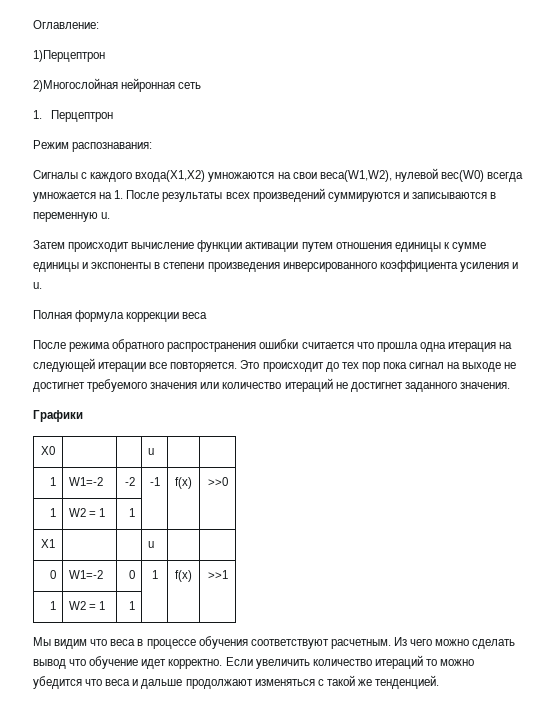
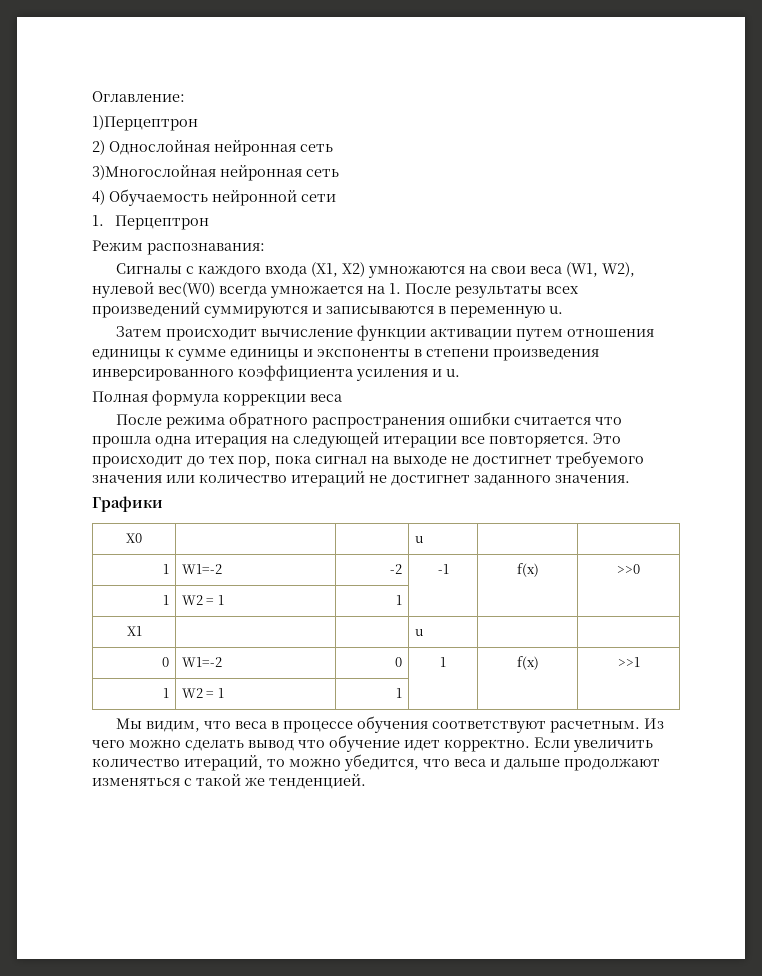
[33,78,202,92] 2)Многослойная нейронная сеть -> [92,140,333,156] [92,165,339,181] [92,189,336,206] 2) Однослойная нейронная сеть // 3)Многослойная нейронная сеть // 4) Обучаемость нейронной сети
[135,170,392,182] входа(X1,X2) умножаются на свои веса(W1,W2), -> [265,262,636,278] входа (X1, X2) умножаются на свои веса (W1, W2),
[361,362,380,372] пор -> [238,456,271,468] пор,
[54,639,88,649] видим -> [146,721,201,732] видим,
[374,655,423,669] итераций -> [184,755,263,771] итераций,
[33,676,82,689] убедится -> [344,754,419,771] убедится,

